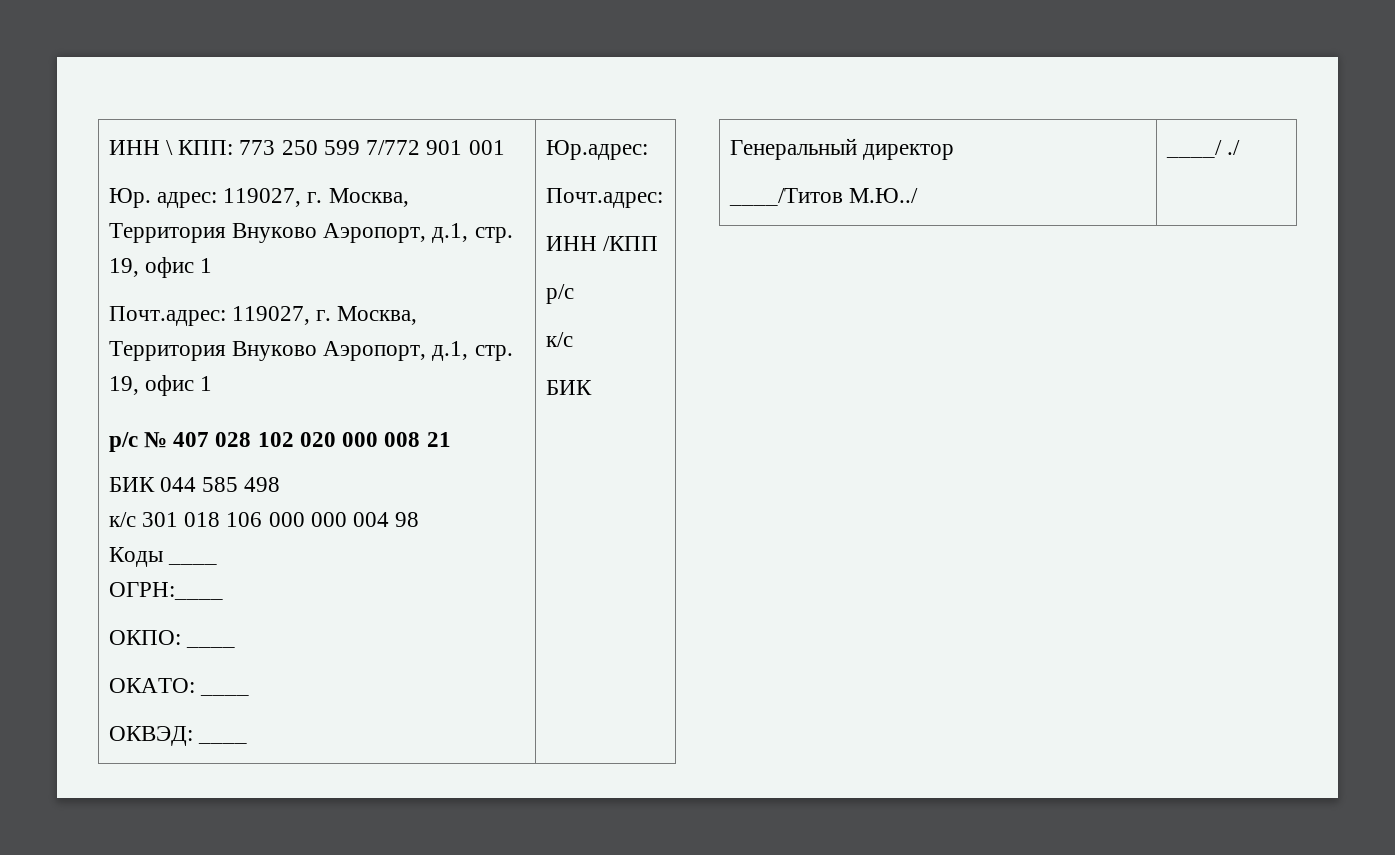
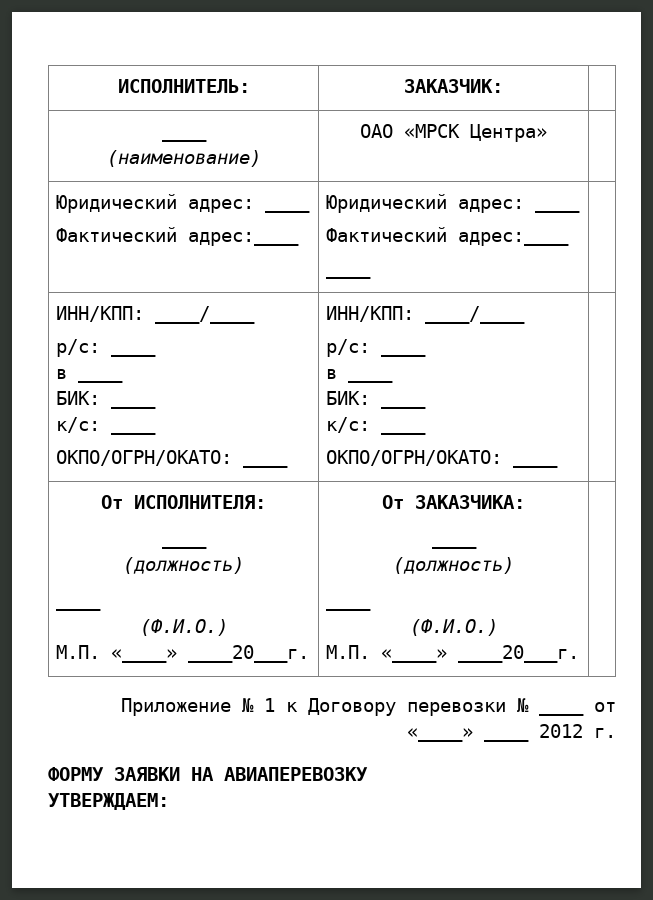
[108,140,505,155] [108,188,409,208] [108,223,513,243] [108,257,213,278] [108,306,418,326] [108,341,513,361] [108,375,213,396] [108,432,451,452] [108,477,281,492] [108,512,420,527] [108,547,218,567] [108,582,223,600] [108,630,181,645] [186,645,236,648] [108,678,195,693] [200,693,250,696] [108,726,248,746] [545,140,648,160] [545,188,663,208] [545,236,659,251] [545,284,574,304] [545,332,573,347] [545,380,592,395] [729,138,955,160] [728,188,919,206] [1165,140,1241,158] ИНН \ КПП: 773 250 599 7/772 901 001 // Юр. адрес: 119027, г. Москва, Территория Внуково Аэропорт, д.1, стр. 19, офис 1 // Почт.адрес: 119027, г. Москва, Территория Внуково Аэропорт, д.1, стр. 19, офис 1 // р/с № 407 028 102 020 000 008 21 // БИК 044 585 498 // к/с 301 018 106 000 000 004 98 // Коды ____ // ОГРН:____ // ОКПО: ____ // ОКАТО: ____ // ОКВЭД: ____ | Юр.адрес: // Почт.адрес: // ИНН /КПП // р/с // к/с // БИК // Генеральный директор // ____/Титов М.Ю../ | ____/ ./ -> [117,79,250,93] [404,79,503,93] [161,138,207,142] [106,150,261,167] [360,124,547,142] [55,194,310,213] [55,227,299,246] [325,194,580,213] [325,227,569,246] [325,275,371,279] [55,306,255,324] [55,339,156,357] [55,369,67,379] [77,379,123,383] [55,391,100,405] [110,405,156,409] [55,417,156,435] [55,450,288,468] [325,306,525,324] [325,339,426,357] [325,369,337,379] [347,379,393,383] [325,391,370,405] [380,405,426,409] [325,417,426,435] [325,450,558,468] [101,495,266,509] [161,545,207,549] [123,557,244,574] [55,607,101,611] [139,619,228,636] [55,645,309,663] [382,495,525,509] [431,545,477,549] [393,557,514,574] [325,607,371,611] [409,619,498,636] [325,645,579,663] [121,698,529,716] [539,712,584,716] [594,702,616,712] [407,728,529,742] [539,724,616,738] [48,767,368,781] [48,793,169,810] ИСПОЛНИТЕЛЬ: | ЗАКАЗЧИК: | // ____ // (наименование) | ОАО «МРСК Центра» | // Юридический адрес: ____ // Фактический адрес:____ | Юридический адрес: ____ // Фактический адрес:____ // ____ | // ИНН/КПП: ____/____ // р/с: ____ // в ____ // БИК: ____ // к/с: ____ // ОКПО/ОГРН/ОКАТО: ____ | ИНН/КПП: ____/____ // р/с: ____ // в ____ // БИК: ____ // к/с: ____ // ОКПО/ОГРН/ОКАТО: ____ | // От ИСПОЛНИТЕЛЯ: // ____ // (должность) // ____ // (Ф.И.О.) // М.П. «____» ____20___г. | От ЗАКАЗЧИКА: // ____ // (должность) // ____ // (Ф.И.О.) // М.П. «____» ____20___г. | // Приложение № 1 к Договору перевозки № ____ от «____» ____ 2012 г. // ФОРМУ ЗАЯВКИ НА АВИАПЕРЕВОЗКУ // УТВЕРЖДАЕМ:

